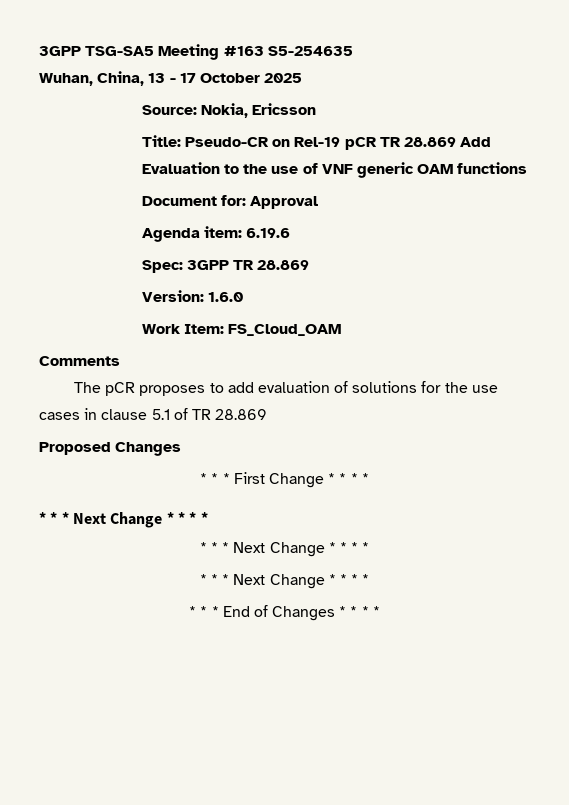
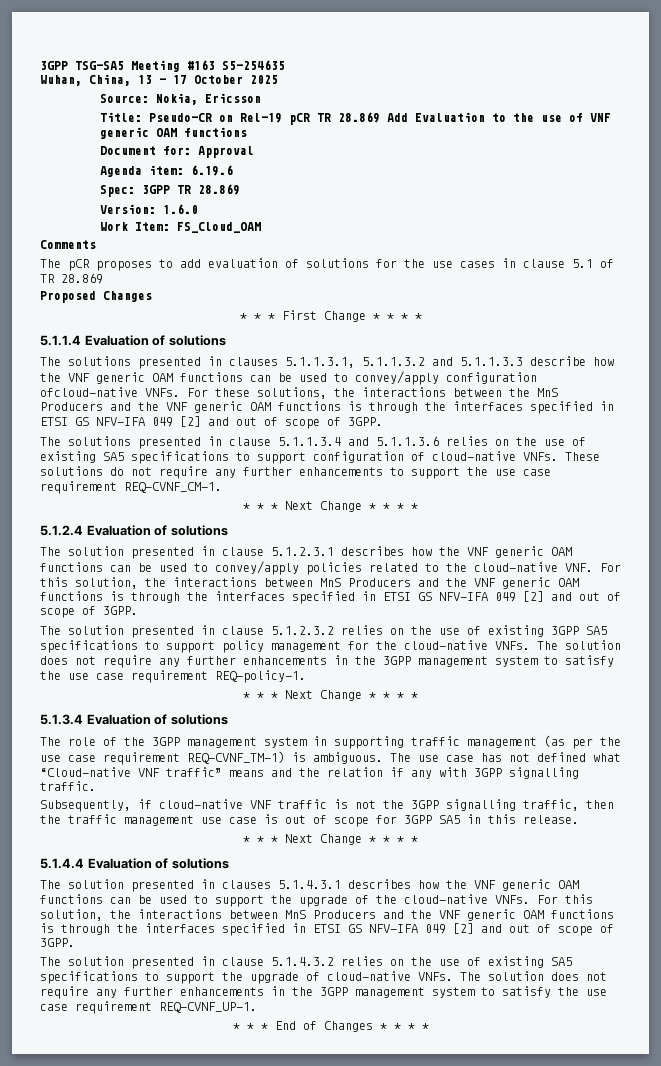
[39,512,208,528] [199,542,370,557] [199,574,370,589] * * * Next Change * * * * // * * * Next Change * * * * // * * * Next Change * * * * -> [40,335,226,346] [40,356,614,369] [40,371,537,385] [40,387,558,399] [40,401,614,414] [40,416,383,429] [40,436,586,449] [40,451,600,464] [40,466,551,479] [40,481,222,494] [243,501,418,512] [40,525,228,536] [40,546,572,559] [40,561,621,575] [40,577,579,589] [40,591,621,604] [40,606,138,618] [40,625,607,638] [40,640,621,653] [40,655,614,668] [40,670,306,683] [243,690,418,701] [40,714,228,725] [40,735,621,749] [40,751,621,765] [40,767,579,779] [40,781,96,791] [40,799,614,812] [40,814,579,827] [243,834,418,845] [40,858,229,869] [40,879,579,892] [40,894,593,907] [40,909,614,921] [40,923,614,936] [40,938,75,947] [40,956,572,969] [40,971,607,984] [40,986,607,999] [40,1001,257,1014] 5.1.1.4 Evaluation of solutions // The solutions presented in clauses 5.1.1.3.1, 5.1.1.3.2 and 5.1.1.3.3 describe how the VNF generic OAM functions can be used to convey/apply configuration ofcloud-native VNFs. For these solutions, the interactions between the MnS Producers and the VNF generic OAM functions is through the interfaces specified in ETSI GS NFV-IFA 049 [2] and out of scope of 3GPP. // The solutions presented in clause 5.1.1.3.4 and 5.1.1.3.6 relies on the use of existing SA5 specifications to support configuration of cloud-native VNFs. These solutions do not require any further enhancements to support the use case requirement REQ-CVNF_CM-1. // * * * Next Change * * * * // 5.1.2.4 Evaluation of solutions // The solution presented in clause 5.1.2.3.1 describes how the VNF generic OAM functions can be used to convey/apply policies related to the cloud-native VNF. For this solution, the interactions between MnS Producers and the VNF generic OAM functions is through the interfaces specified in ETSI GS NFV-IFA 049 [2] and out of scope of 3GPP. // The solution presented in clause 5.1.2.3.2 relies on the use of existing 3GPP SA5 specifications to support policy management for the cloud-native VNFs. The solution does not require any further enhancements in the 3GPP management system to satisfy the use case requirement REQ-policy-1. // * * * Next Change * * * * // 5.1.3.4 Evaluation of solutions // The role of the 3GPP management system in supporting traffic management (as per the use case requirement REQ-CVNF_TM-1) is ambiguous. The use case has not defined what “Cloud-native VNF traffic” means and the relation if any with 3GPP signalling traffic. // Subsequently, if cloud-native VNF traffic is not the 3GPP signalling traffic, then the traffic management use case is out of scope for 3GPP SA5 in this release. // * * * Next Change * * * * // 5.1.4.4 Evaluation of solutions // The solution presented in clauses 5.1.4.3.1 describes how the VNF generic OAM functions can be used to support the upgrade of the cloud-native VNFs. For this solution, the interactions between MnS Producers and the VNF generic OAM functions is through the interfaces specified in ETSI GS NFV-IFA 049 [2] and out of scope of 3GPP. // The solution presented in clause 5.1.4.3.2 relies on the use of existing SA5 specifications to support the upgrade of cloud-native VNFs. The solution does not require any further enhancements in the 3GPP management system to satisfy the use case requirement REQ-CVNF_UP-1.

